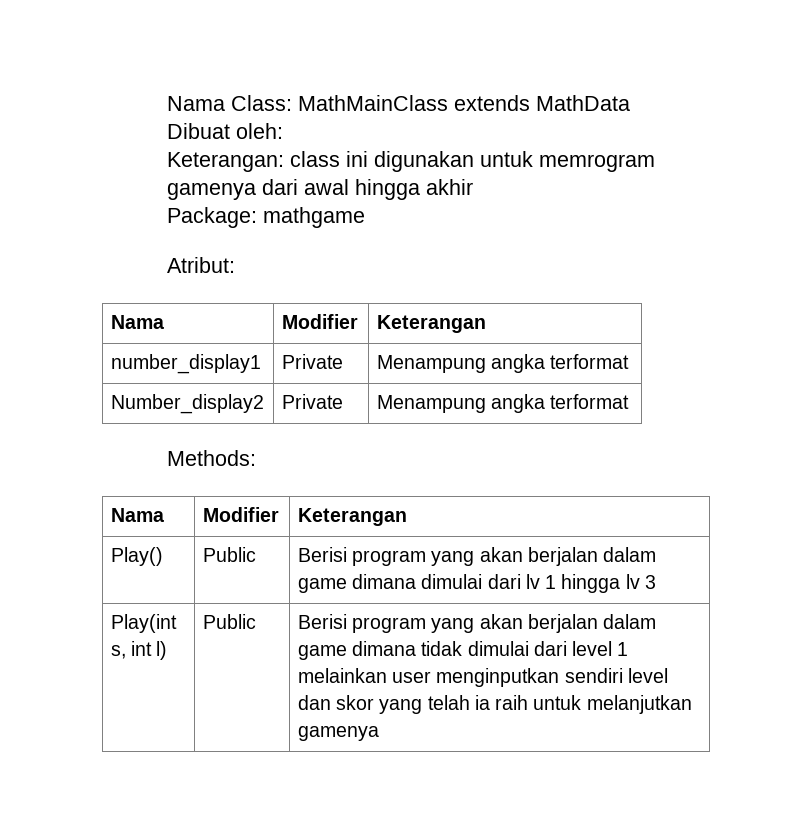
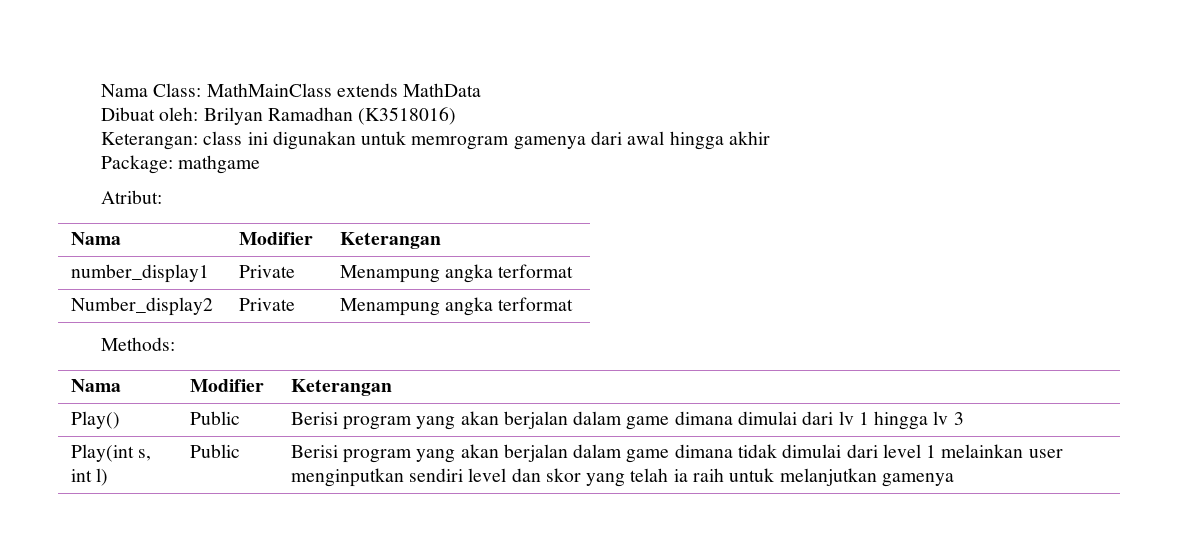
(283, 131) none -> [203,107,457,125] Brilyan Ramadhan (K3518016)

